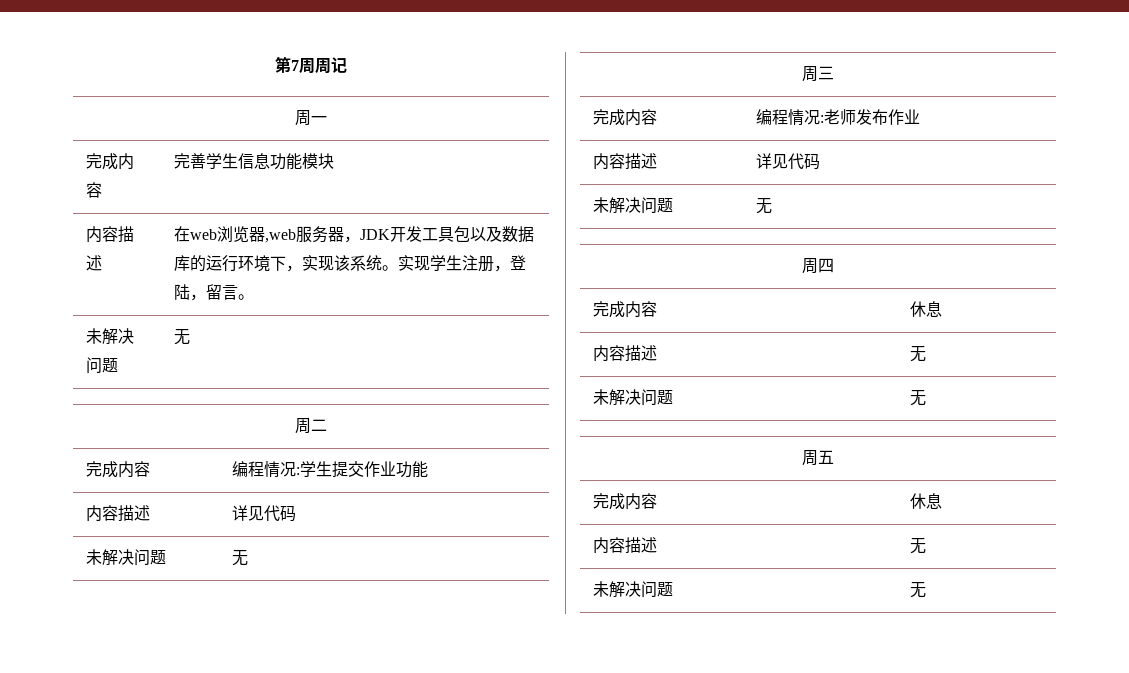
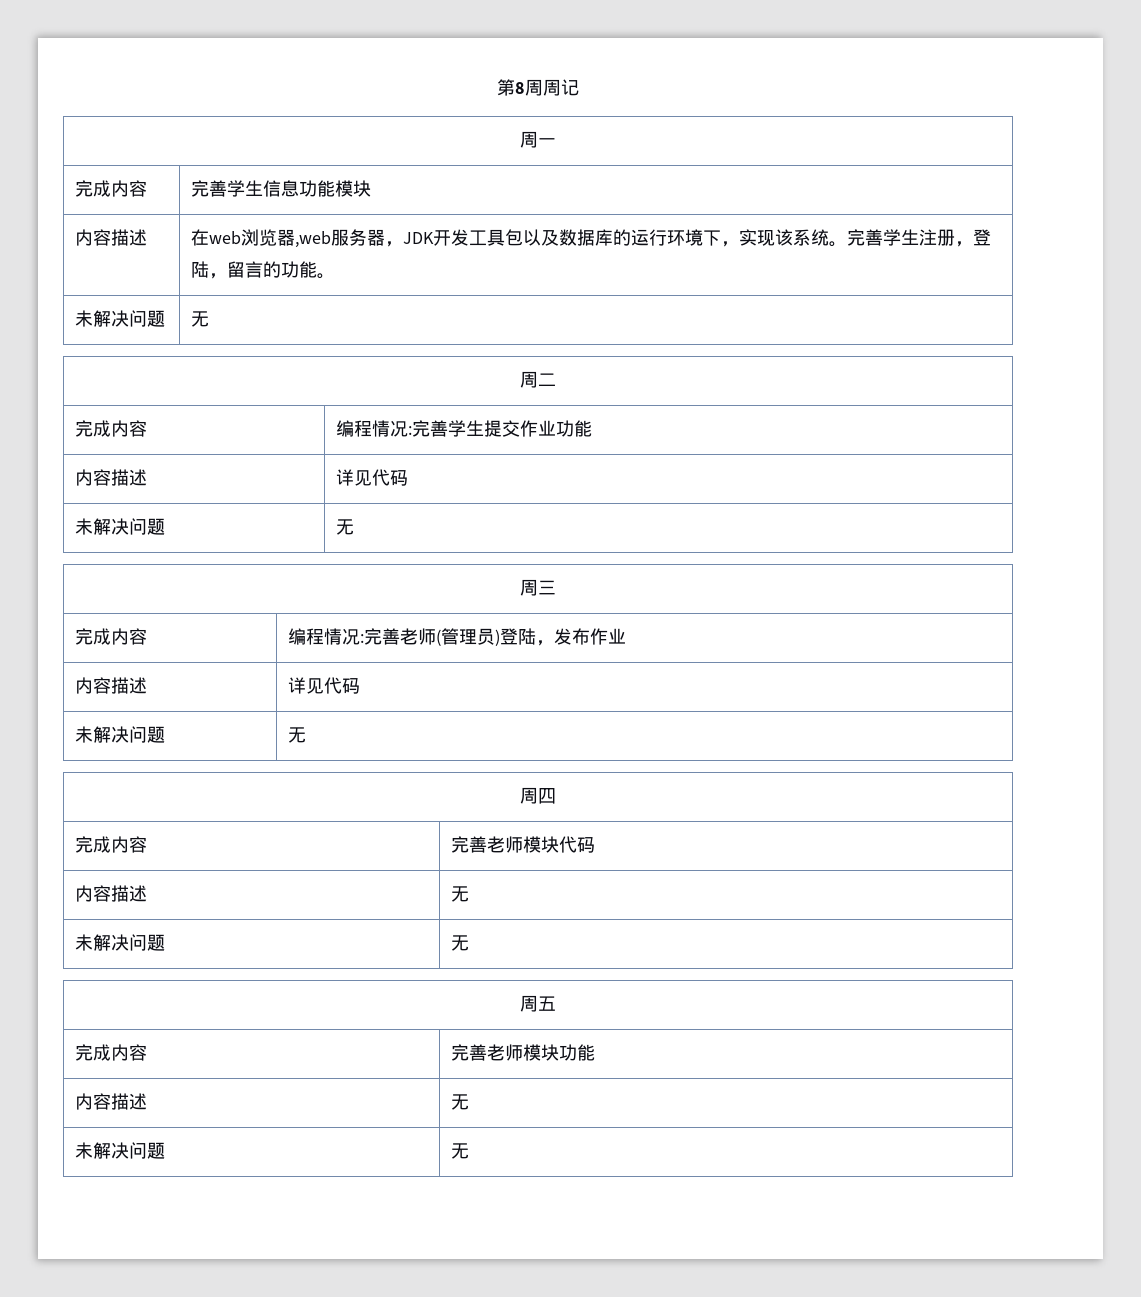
[291,60,299,71] 7 -> [515,82,525,94] 8
[397,255,430,271] 实现 -> [846,229,883,246] 完善
(238, 292) none -> [262,261,317,278] 的功能
(300, 471) none -> [411,420,448,437] 完善
[823,109,856,125] 老师 -> [363,628,554,646] 完善老师(管理员)登陆，
[909,301,942,317] 休息 -> [450,836,595,853] 完善老师模块代码
[909,493,942,509] 休息 -> [450,1044,595,1061] 完善老师模块功能

